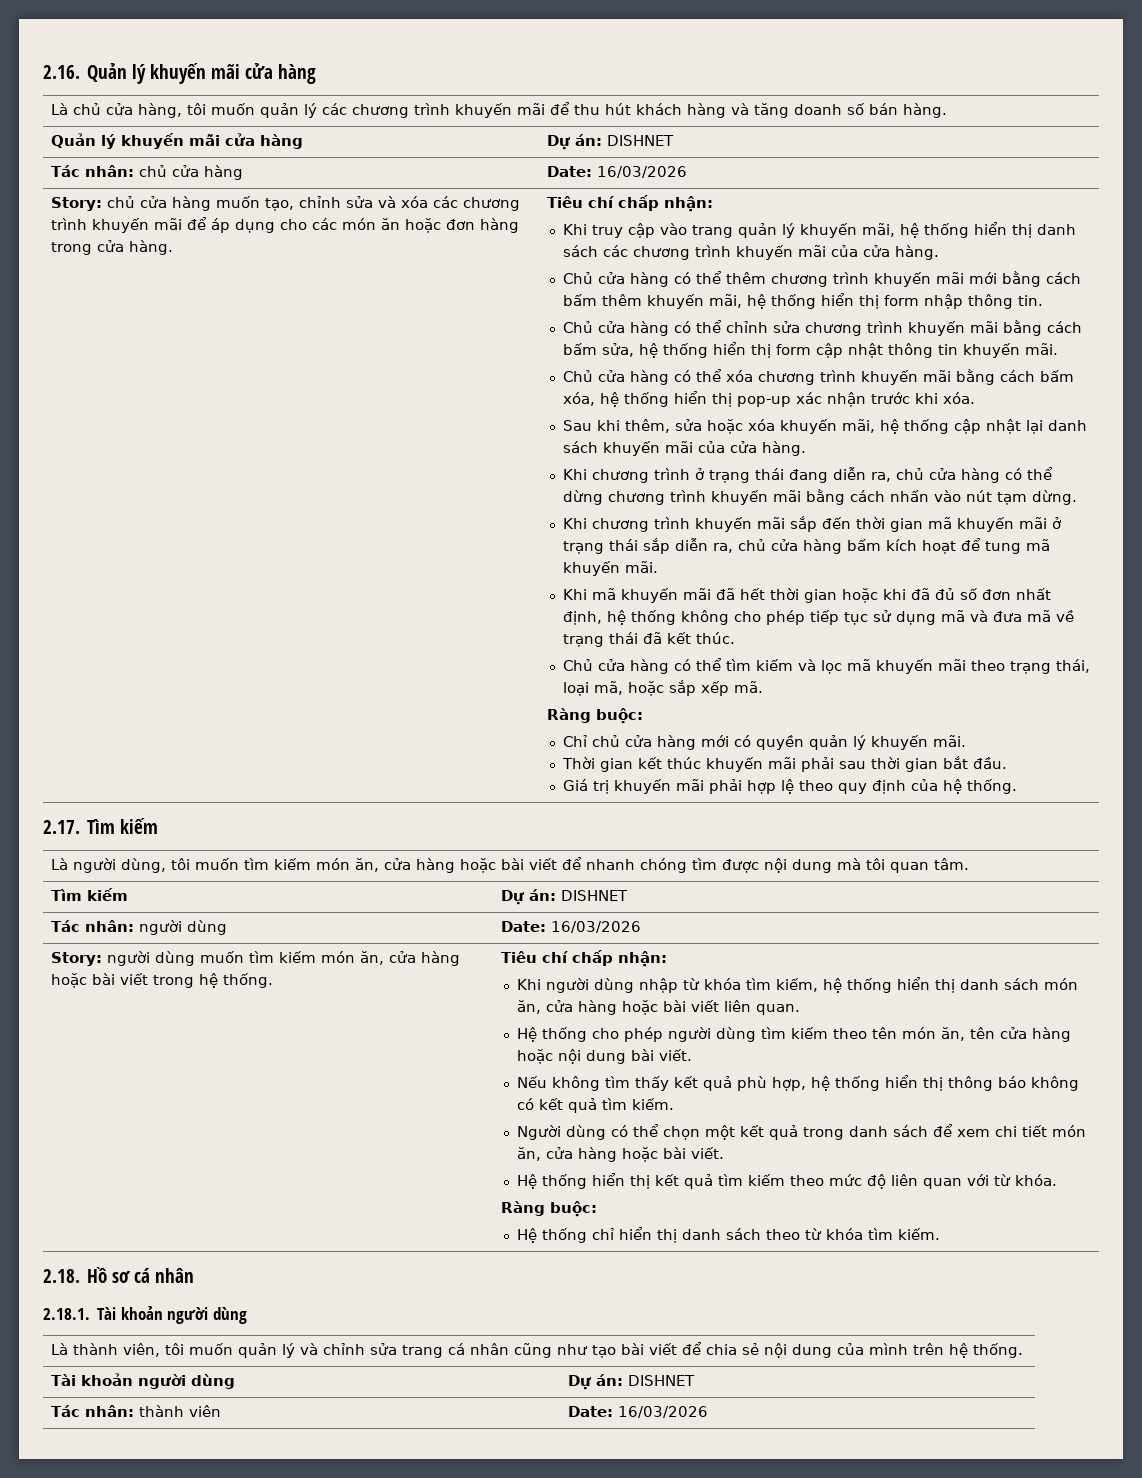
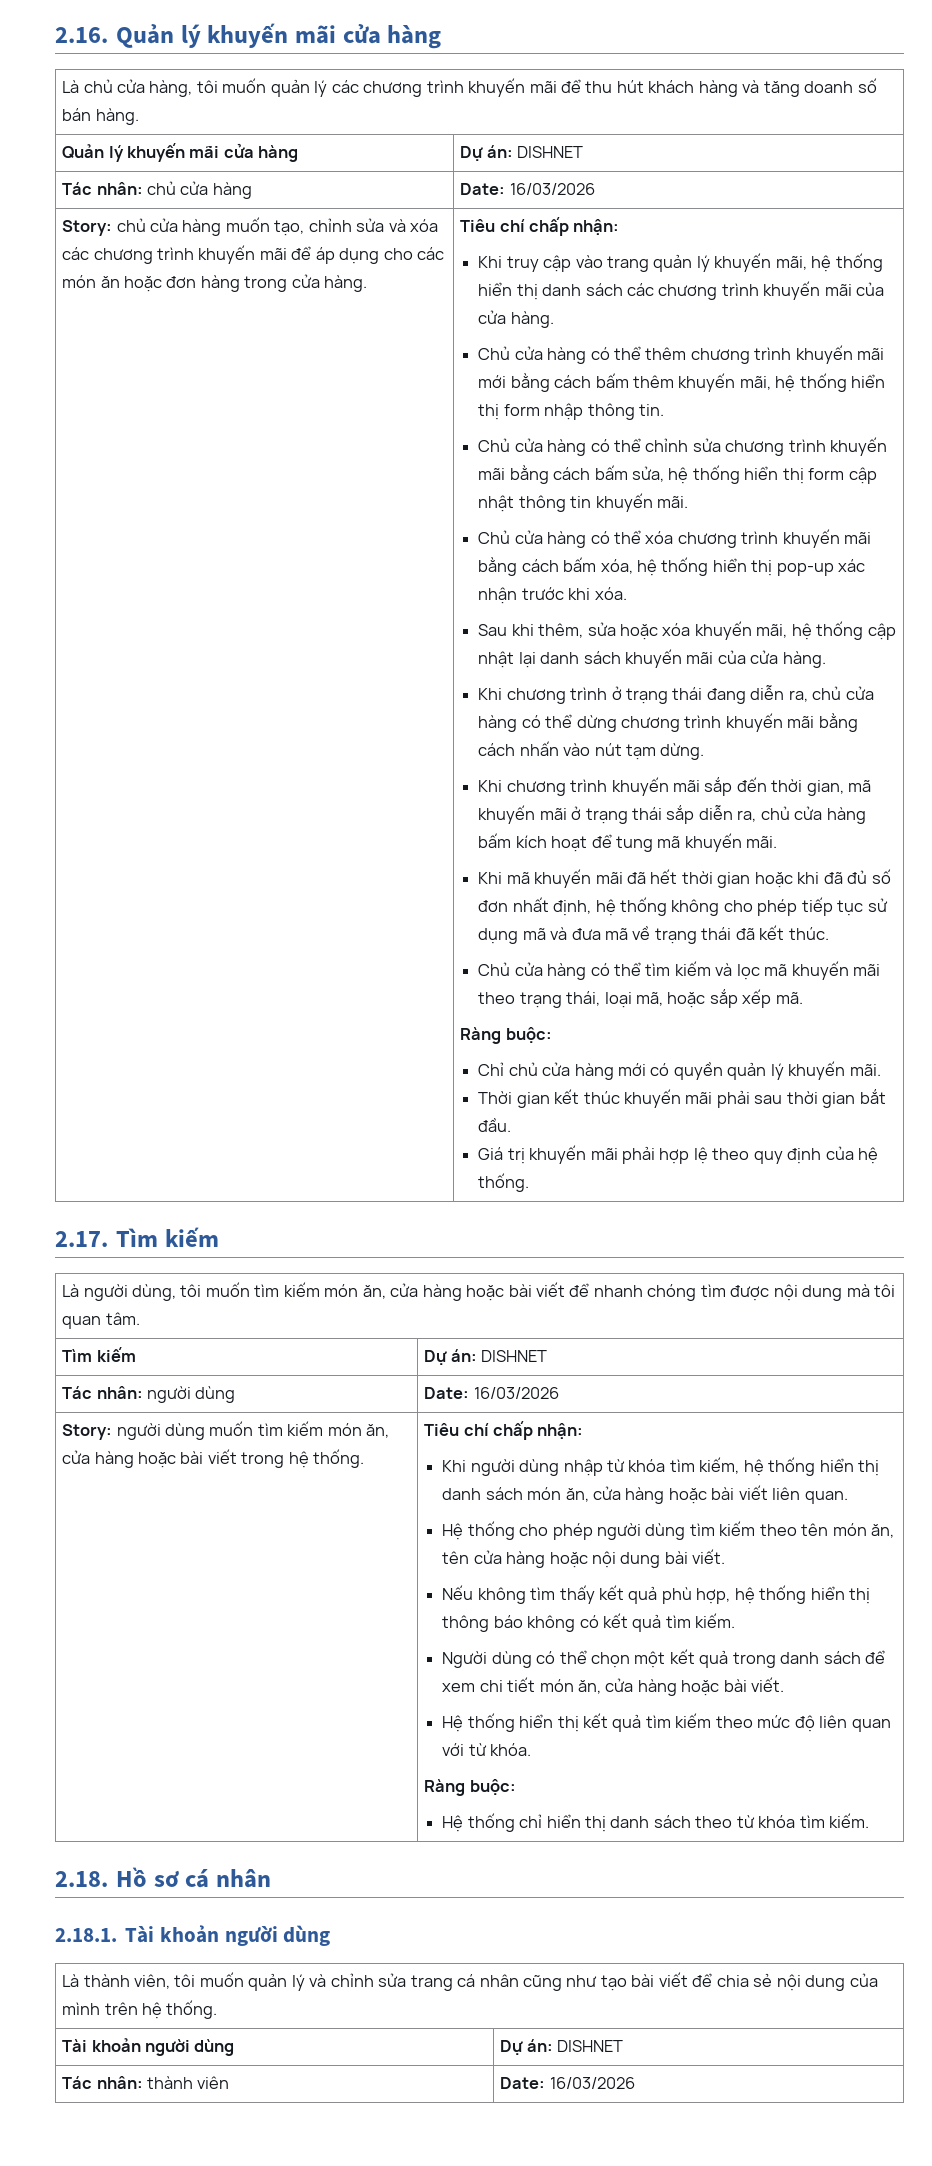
[889,518,923,532] gian -> [806,780,844,796] gian,

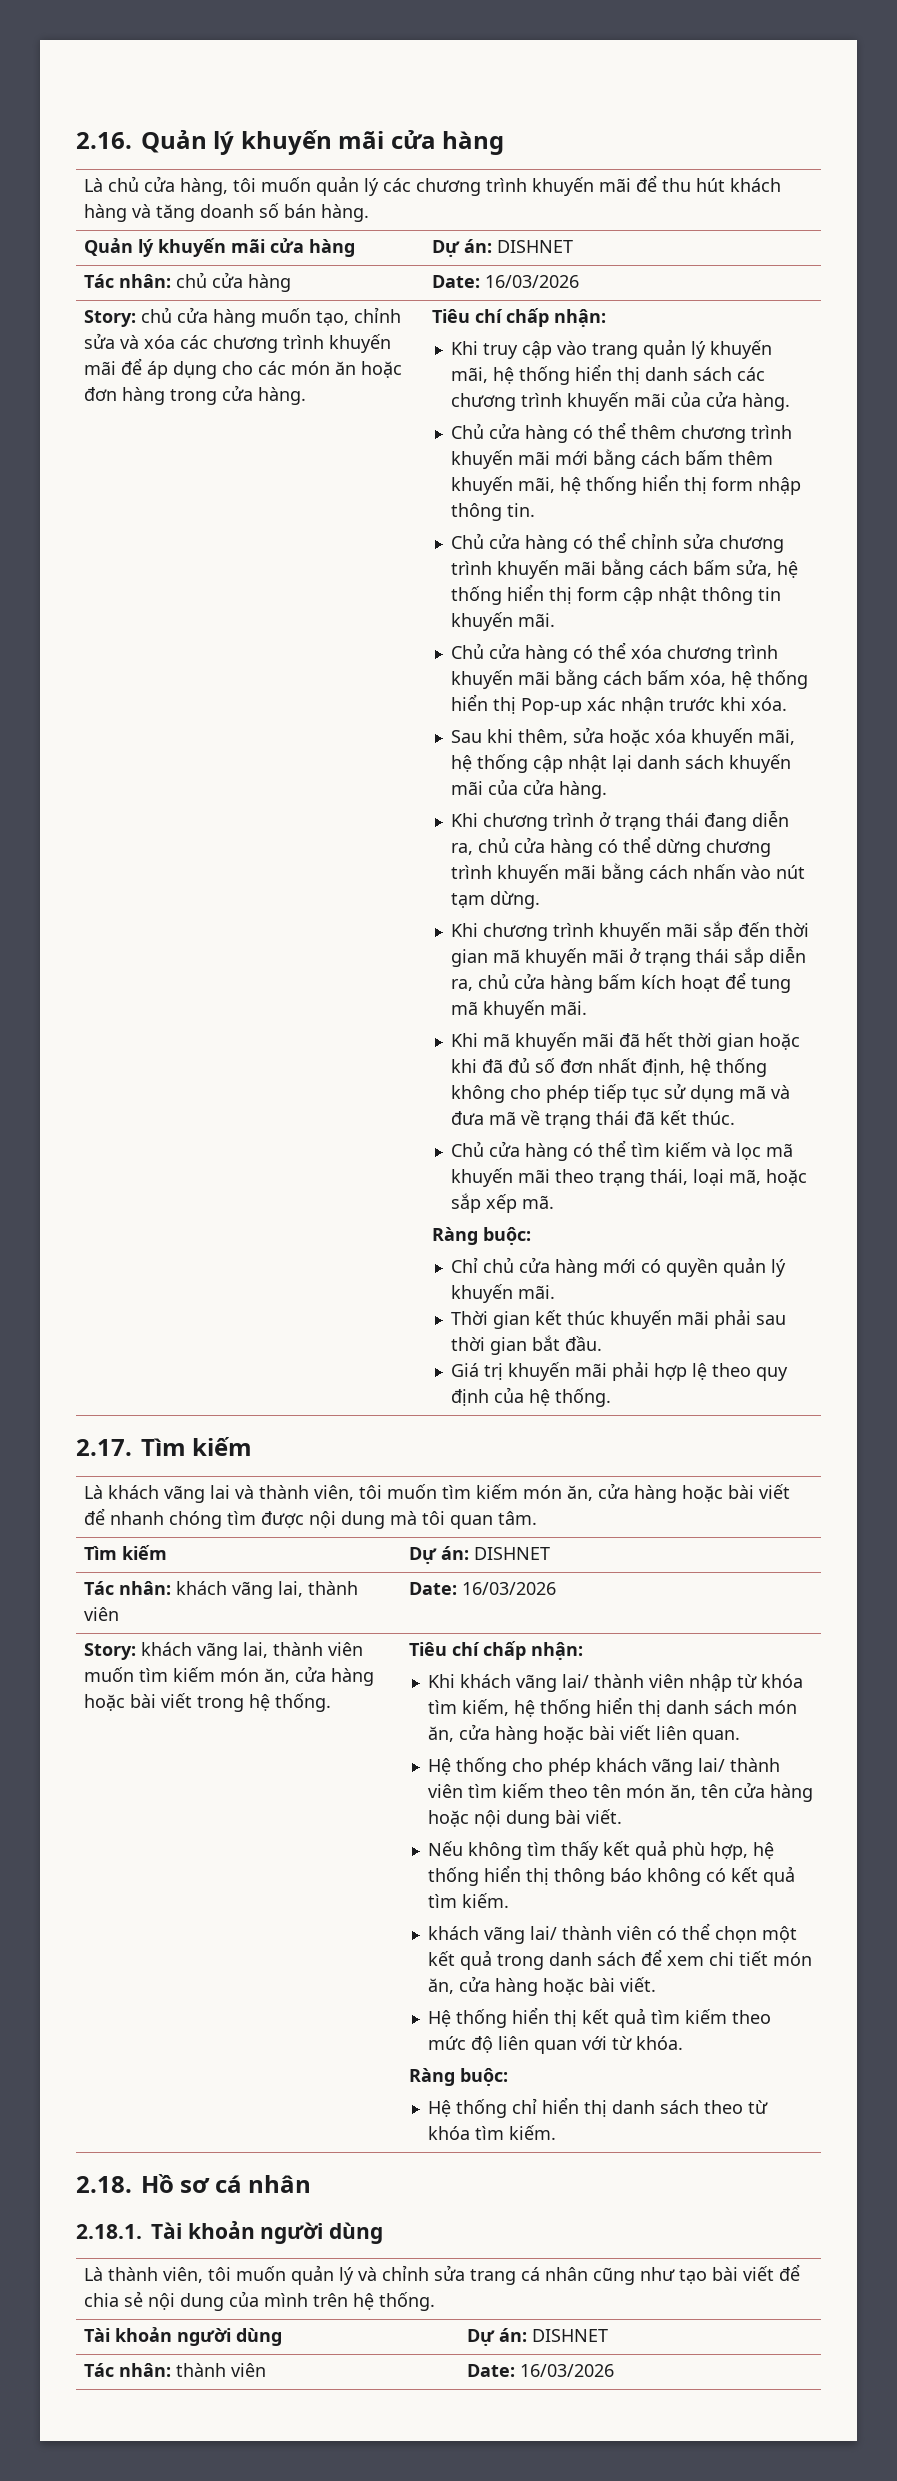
[776,563,834,576] pop-up -> [521,698,583,715] Pop-up
[806,780,844,796] gian, -> [451,949,489,967] gian
[83,1284,176,1301] người dùng, -> [107,1485,354,1503] khách vãng lai và thành viên,
[146,1386,236,1403] [424,1387,559,1399] [62,1423,205,1440] người dùng | Date: 16/03/2026 // Story: người dùng -> [175,1581,358,1599] [83,1607,119,1621] [408,1582,556,1595] [83,1642,363,1660] khách vãng lai, thành viên | Date: 16/03/2026 // Story: khách vãng lai, thành viên
[470,1459,560,1476] người dùng -> [460,1674,685,1692] khách vãng lai/ thành viên
[597,1523,686,1540] người dùng -> [596,1758,781,1776] [428,1784,464,1798] khách vãng lai/ thành viên
[442,1651,532,1668] Người dùng -> [428,1926,653,1944] khách vãng lai/ thành viên

